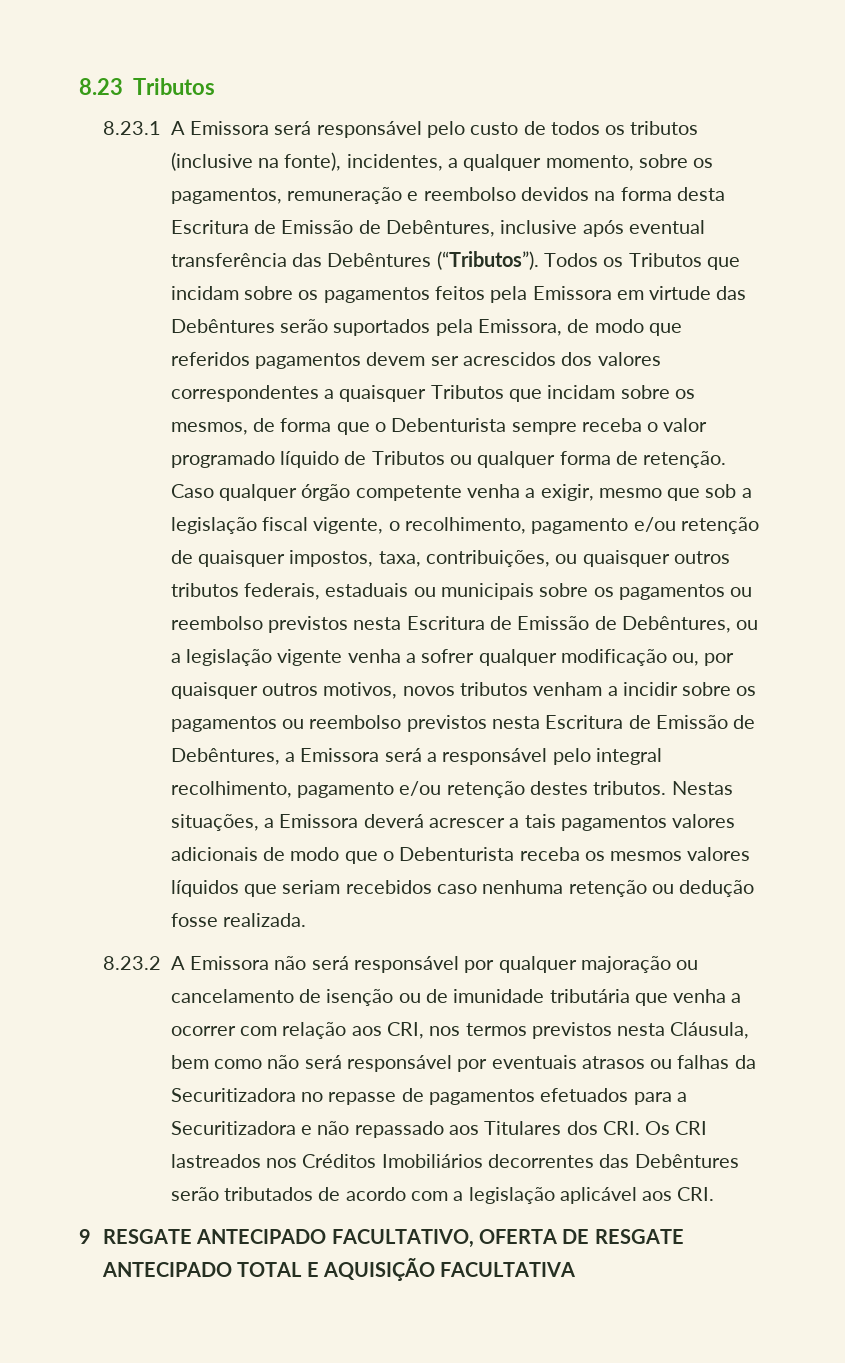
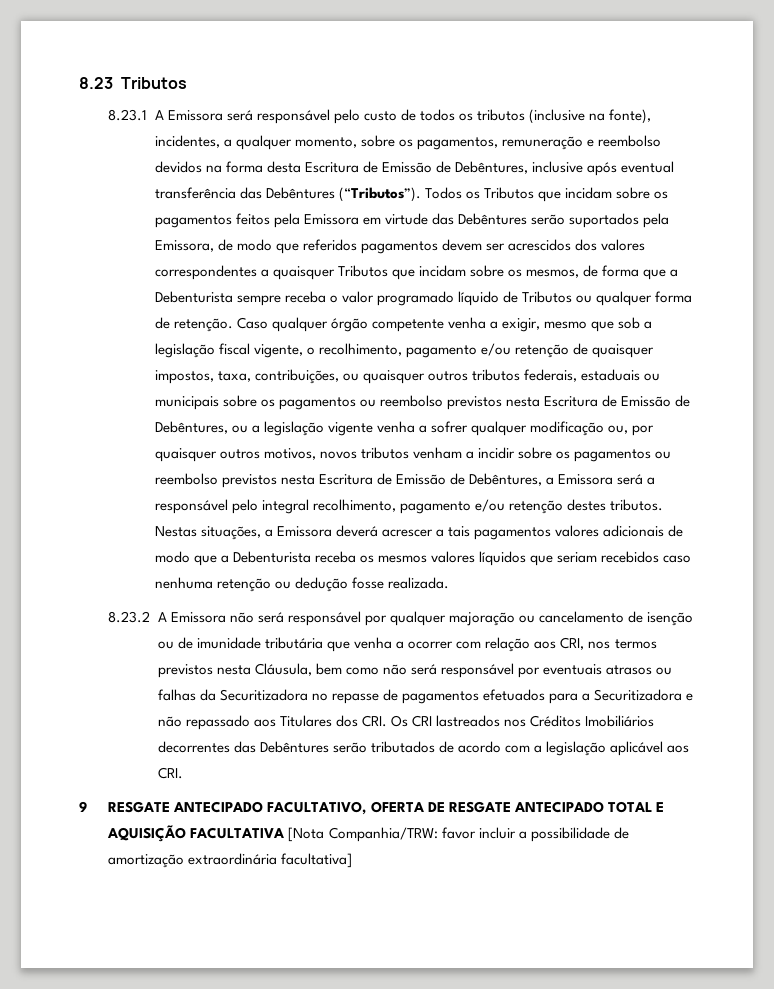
[375,422,387,432] o -> [670,269,679,277] a
[383,851,395,861] o -> [220,555,229,563] a
(576, 1269) none -> [288,827,629,842] [108,853,353,868] [Nota Companhia/TRW: favor incluir a possibilidade de amortização extraordinária facultativa]

